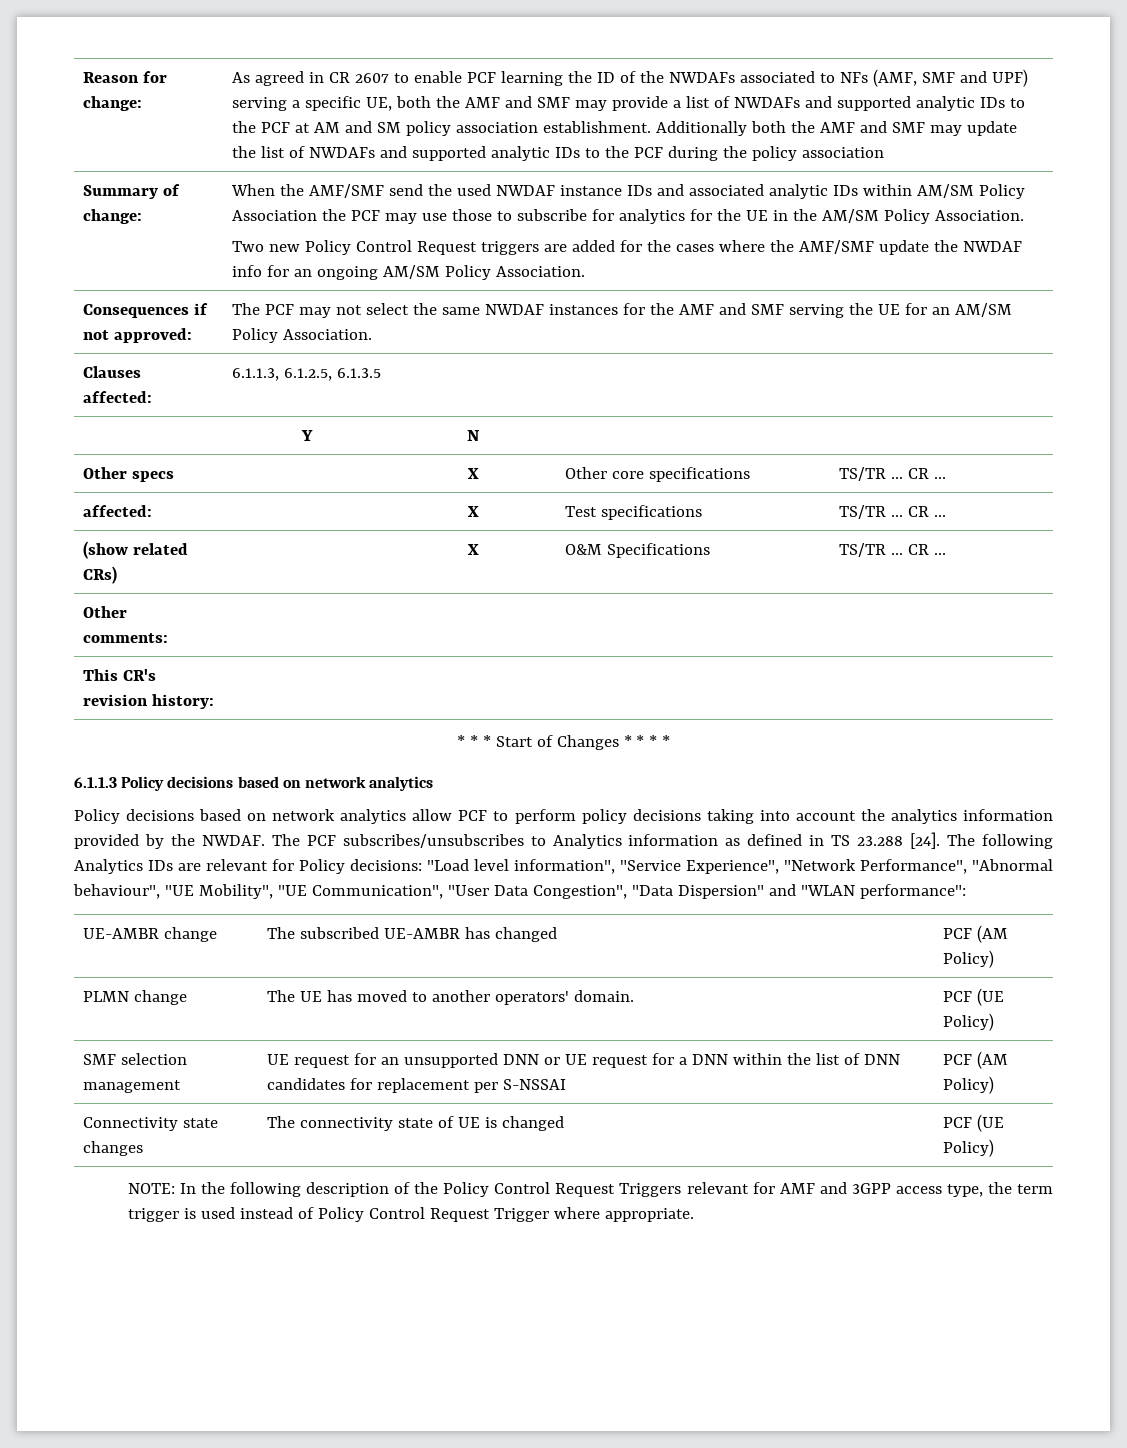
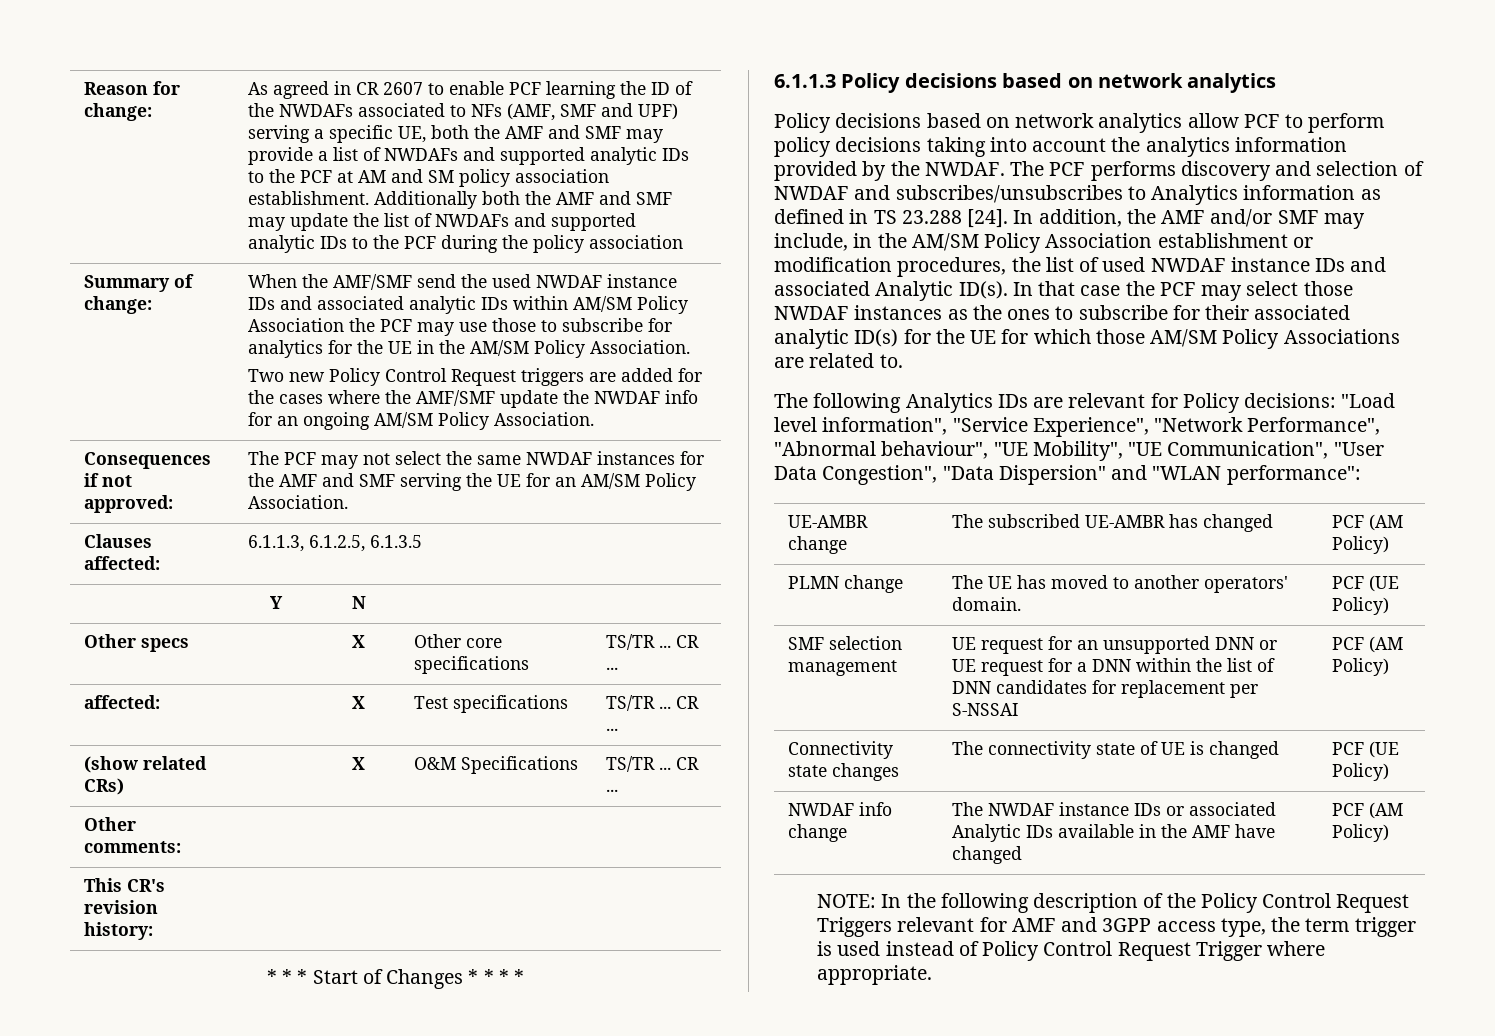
(336, 840) none -> [1090,161,1424,181] [774,185,891,200] performs discovery and selection of NWDAF and
(941, 840) none -> [1013,209,1365,229] [774,233,1313,253] [774,257,1387,277] [774,281,1353,301] [774,305,1351,320] [774,329,1400,349] [774,353,903,368] In addition, the AMF and/or SMF may include, in the AM/SM Policy Association establishment or modification procedures, the list of used NWDAF instance IDs and associated Analytic ID(s). In that case the PCF may select those NWDAF instances as the ones to subscribe for their associated analytic ID(s) for the UE for which those AM/SM Policy Associations are related to. //
(995, 1148) none -> [788,802,893,816] [788,824,848,842] [952,802,1277,816] [952,824,1276,842] [952,846,1023,864] [1332,802,1404,819] [1332,824,1390,842] // NWDAF info change | The NWDAF instance IDs or associated Analytic IDs available in the AMF have changed | PCF (AM Policy)

